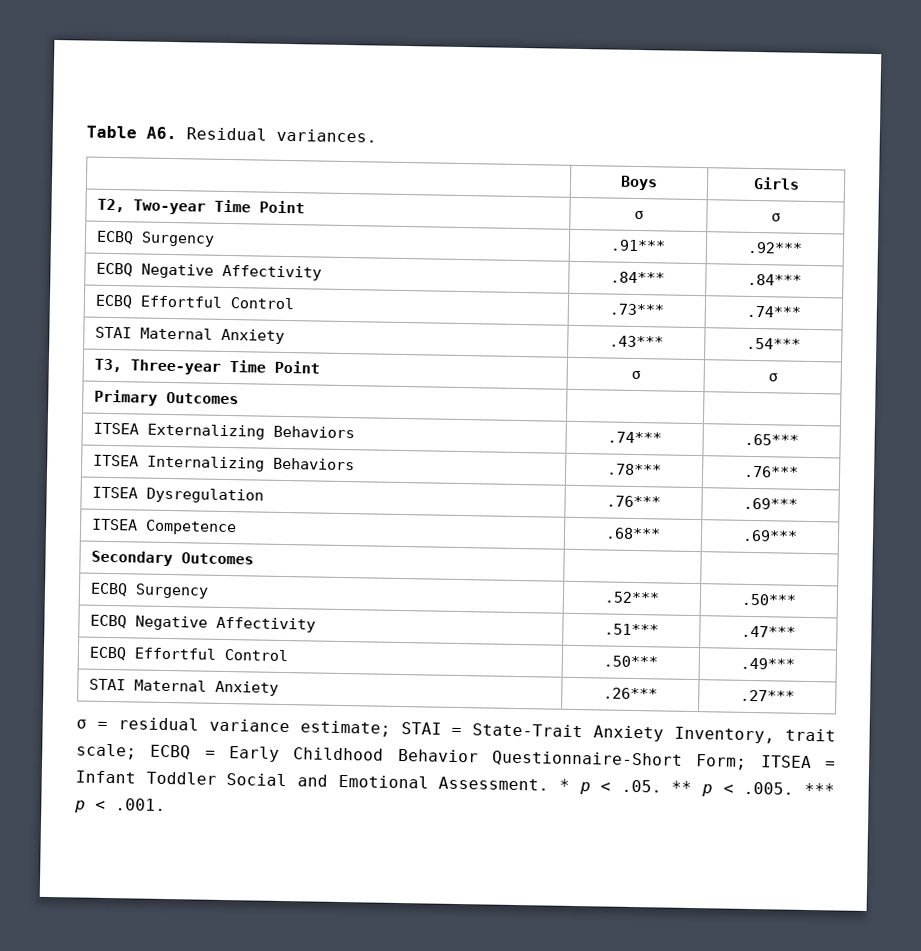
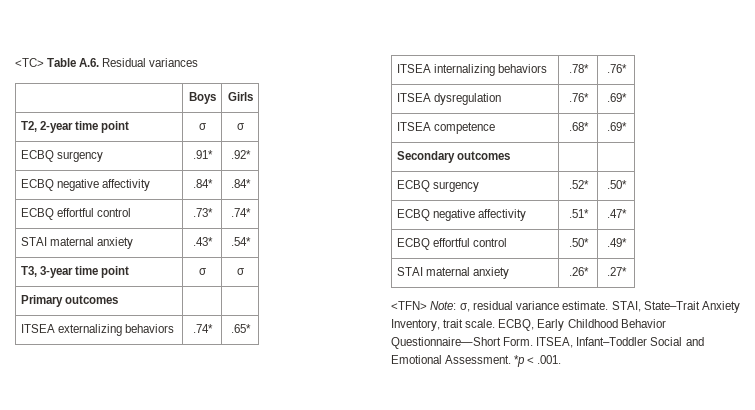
[86,125,377,143] Table A6. Residual variances. -> [15,58,199,67] <TC> Table A.6. Residual variances
[132,199,305,215] Two-year Time Point -> [39,121,129,133] 2-year time point
[140,231,215,247] [610,239,666,252] [747,241,803,254] [95,262,322,281] [610,271,665,284] [747,273,802,286] [94,294,295,310] [609,303,664,316] [746,305,801,318] [94,326,285,344] [609,335,664,348] [746,337,801,350] [93,358,320,375] Surgency | .91*** | .92*** // ECBQ Negative Affectivity | .84*** | .84*** // ECBQ Effortful Control | .73*** | .74*** // STAI Maternal Anxiety | .43*** | .54*** // T3, Three-year Time Point -> [56,151,103,162] [192,150,213,159] [230,150,251,159] [20,179,150,191] [192,179,213,188] [230,179,251,188] [20,208,131,220] [192,208,213,217] [230,208,251,217] [20,237,133,249] [192,237,213,246] [230,237,251,246] [20,266,129,278] surgency | .91* | .92* // ECBQ negative affectivity | .84* | .84* // ECBQ effortful control | .73* | .74* // STAI maternal anxiety | .43* | .54* // T3, 3-year time point
[165,391,239,405] [92,422,355,440] [607,431,662,444] [744,433,799,446] [92,454,355,472] [607,463,662,476] [744,465,799,478] [91,486,264,504] [606,495,661,508] [743,497,798,510] [91,518,237,536] [605,527,661,540] [742,529,798,542] Outcomes | | // ITSEA Externalizing Behaviors | .74*** | .65*** // ITSEA Internalizing Behaviors | .78*** | .76*** // ITSEA Dysregulation | .76*** | .69*** // ITSEA Competence | .68*** | .69*** -> [64,295,118,304] [20,324,174,336] [192,324,213,333] [230,324,251,333] [396,64,547,76] [568,64,589,73] [606,64,627,73] [396,93,501,105] [568,93,589,102] [606,93,627,102] [396,122,495,134] [568,122,589,131] [606,122,627,131] outcomes | | // ITSEA externalizing behaviors | .74* | .65* // ITSEA internalizing behaviors | .78* | .76* // ITSEA dysregulation | .76* | .69* // ITSEA competence | .68* | .69*
[180,552,254,565] [89,582,209,599] [604,591,660,604] [741,593,797,606] [89,614,316,633] [604,623,659,636] [741,625,796,638] [88,646,288,662] [603,655,658,668] [740,657,795,670] [88,678,279,696] [603,687,658,700] [740,689,795,702] [76,717,836,744] [76,743,837,770] [75,770,835,797] [74,800,86,813] Outcomes | | // ECBQ Surgency | .52*** | .50*** // ECBQ Negative Affectivity | .51*** | .47*** // ECBQ Effortful Control | .50*** | .49*** // STAI Maternal Anxiety | .26*** | .27*** // σ = residual variance estimate; STAI = State-Trait Anxiety Inventory, trait scale; ECBQ = Early Childhood Behavior Questionnaire-Short Form; ITSEA = Infant Toddler Social and Emotional Assessment. * p < .05. ** p < .005. *** p -> [456,151,510,160] [396,180,479,192] [568,180,589,189] [606,180,627,189] [396,209,526,221] [568,209,589,218] [606,209,627,218] [396,238,507,250] [568,238,589,247] [606,238,627,247] [396,267,509,279] [568,267,589,276] [606,267,627,276] [391,301,740,313] [391,319,666,331] [391,337,704,349] [391,355,526,367] outcomes | | // ECBQ surgency | .52* | .50* // ECBQ negative affectivity | .51* | .47* // ECBQ effortful control | .50* | .49* // STAI maternal anxiety | .26* | .27* // <TFN> Note: σ, residual variance estimate. STAI, State–Trait Anxiety Inventory, trait scale. ECBQ, Early Childhood Behavior Questionnaire—Short Form. ITSEA, Infant–Toddler Social and Emotional Assessment. *p

